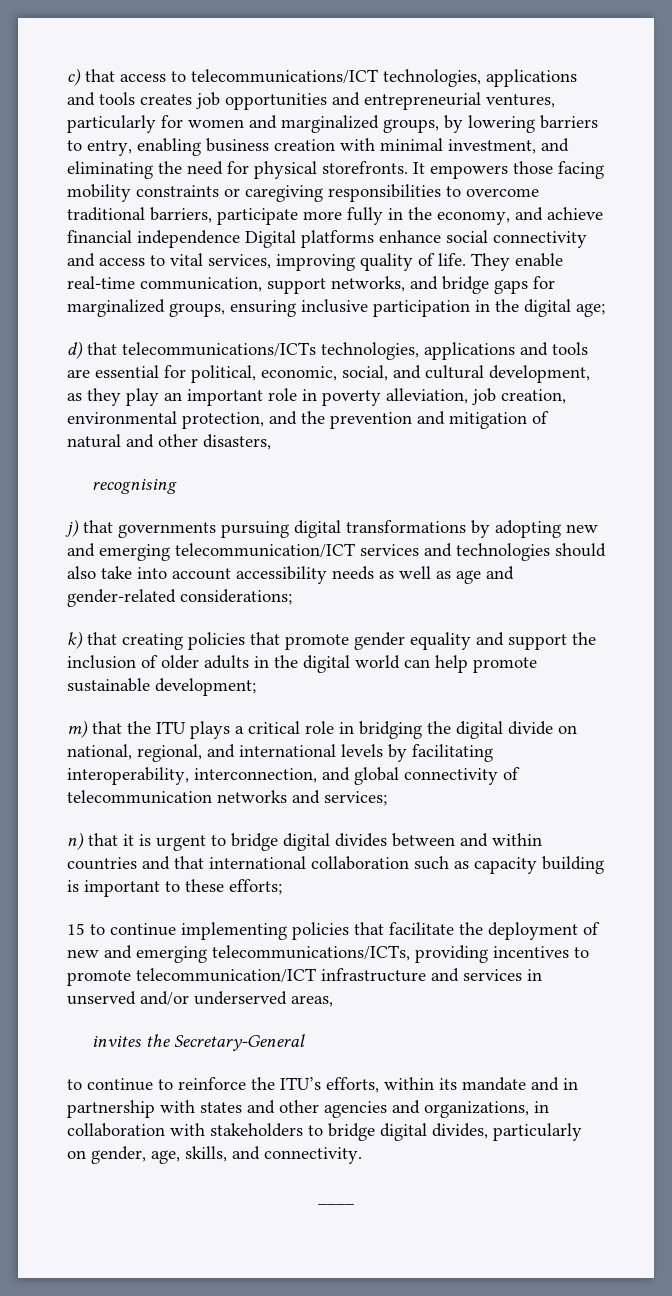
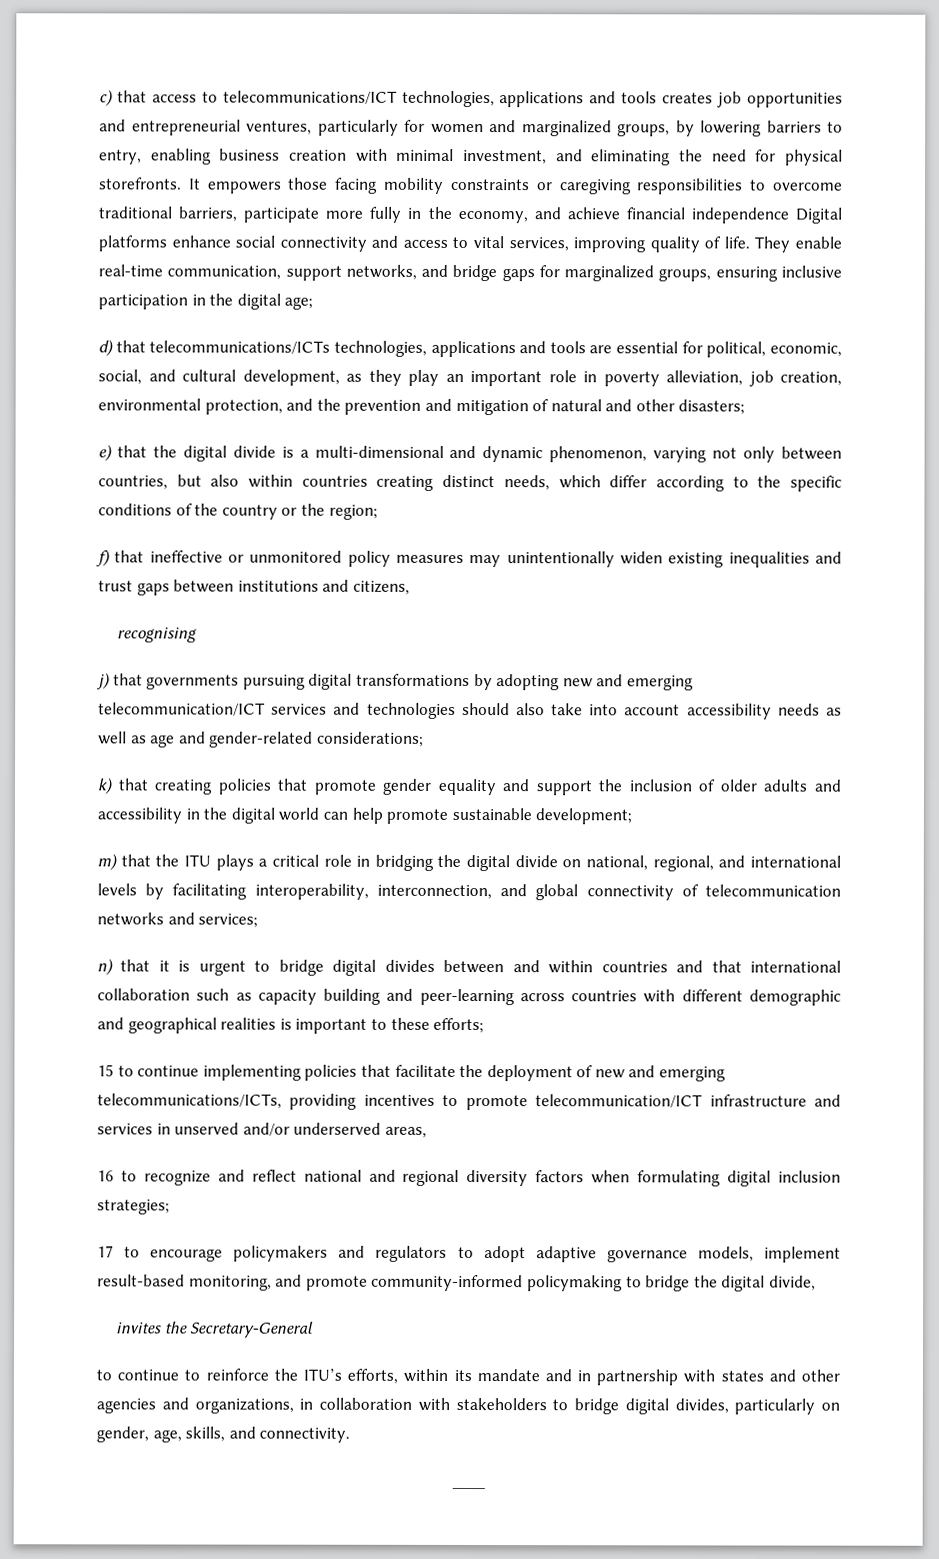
[203,434,271,450] disasters, -> [678,399,746,415] [98,444,843,463] [98,474,842,492] [98,503,378,520] [96,549,843,568] [98,579,410,596] disasters; // e) that the digital divide is a multi-dimensional and dynamic phenomenon, varying not only between countries, but also within countries creating distinct needs, which differ according to the specific conditions of the country or the region; // f) that ineffective or unmonitored policy measures may unintentionally widen existing inequalities and trust gaps between institutions and citizens,
(249, 662) none -> [813,779,842,792] [97,807,182,824] and accessibility
(604, 865) none -> [386,988,841,1006] [97,1017,277,1034] and peer-learning across countries with different demographic and geographical realities
(333, 1001) none -> [97,1169,841,1187] [97,1199,170,1215] [97,1245,841,1263] [97,1274,816,1292] // 16 to recognize and reflect national and regional diversity factors when formulating digital inclusion strategies; // 17 to encourage policymakers and regulators to adopt adaptive governance models, implement result-based monitoring, and promote community-informed policymaking to bridge the digital divide,

